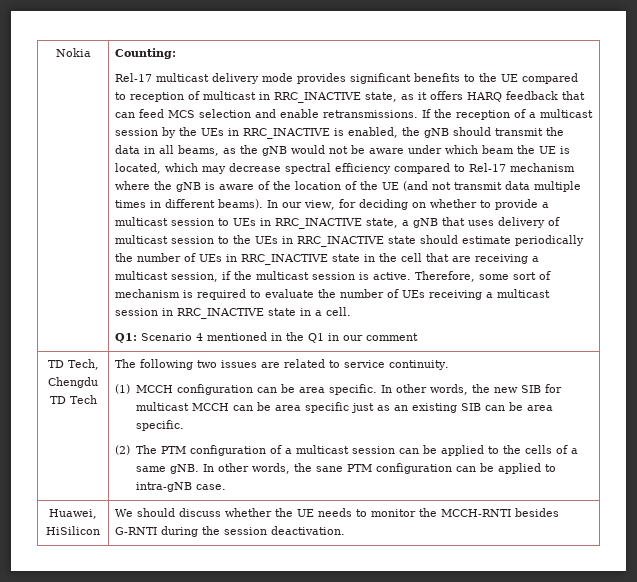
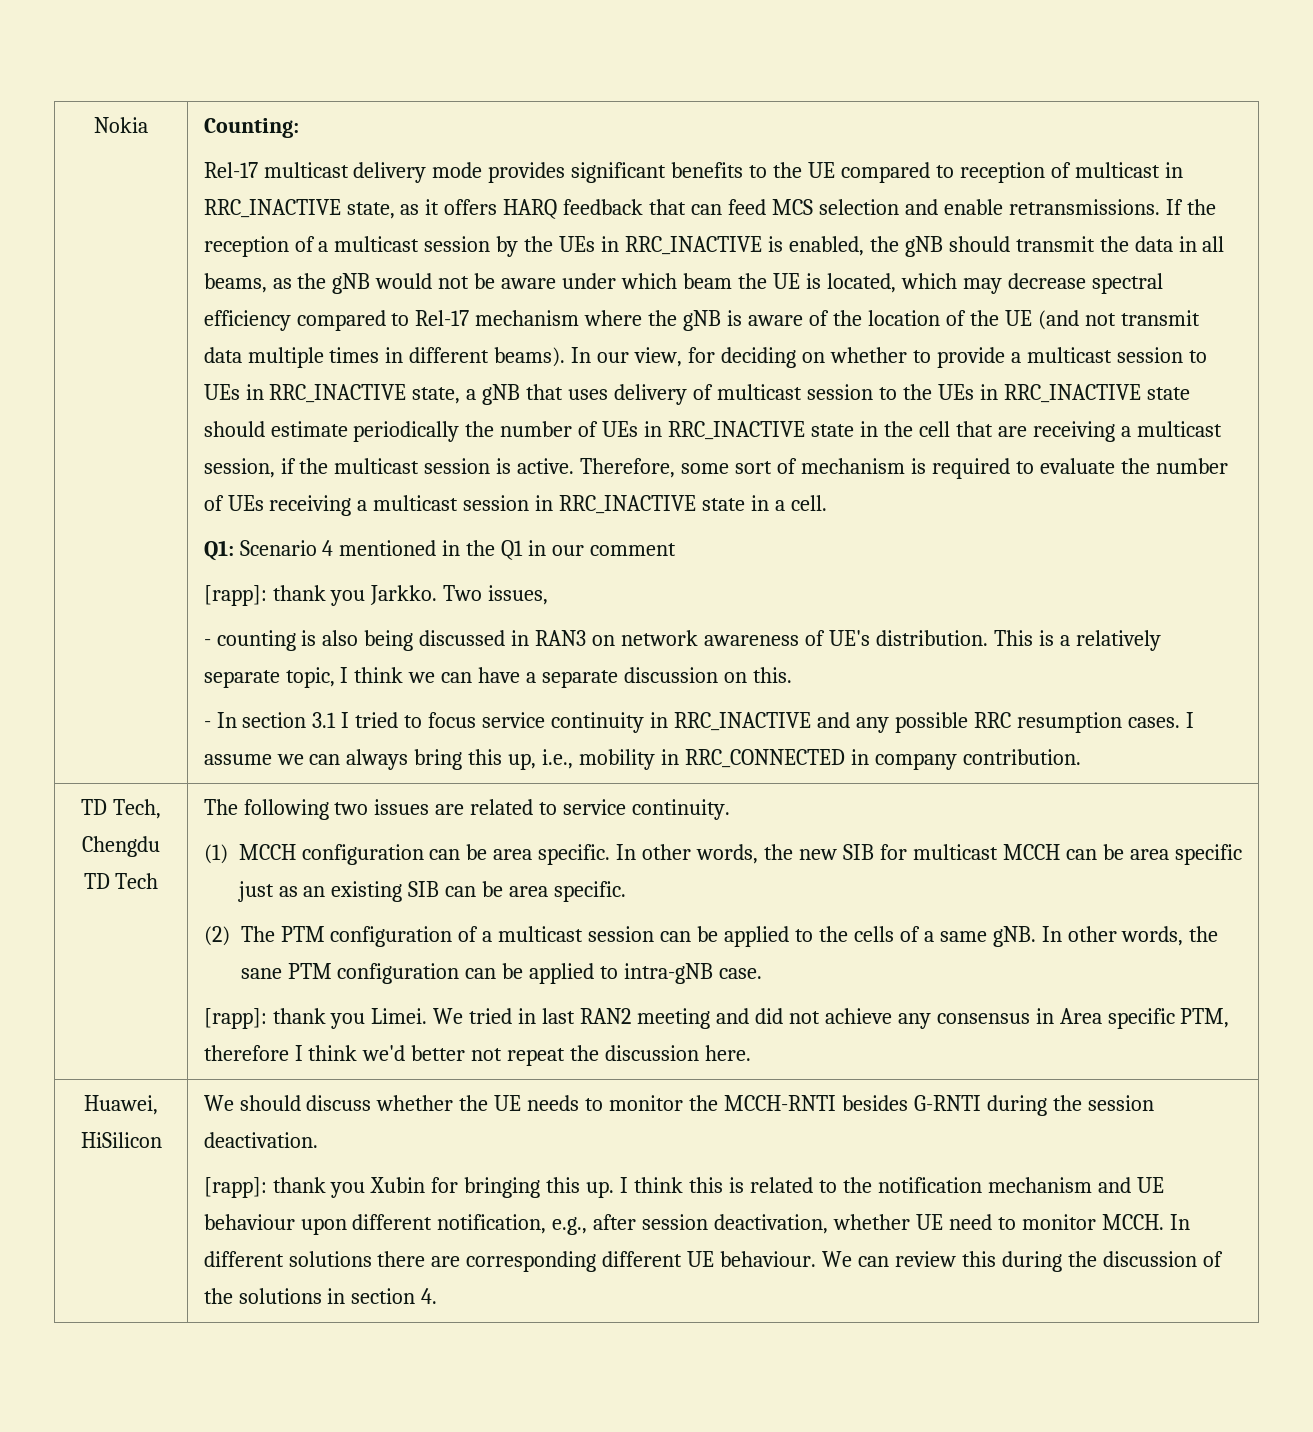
(419, 337) none -> [203,585,549,606] [203,630,1161,651] [203,667,792,688] [203,712,1194,733] [203,749,1081,770] // [rapp]: thank you Jarkko. Two issues, // - counting is also being discussed in RAN3 on network awareness of UE's distribution. This is a relatively separate topic, I think we can have a separate discussion on this. // - In section 3.1 I tried to focus service continuity in RRC_INACTIVE and any possible RRC resumption cases. I assume we can always bring this up, i.e., mobility in RRC_CONNECTED in company contribution.
(226, 487) none -> [203,1008,1230,1029] [203,1045,752,1066] // [rapp]: thank you Limei. We tried in last RAN2 meeting and did not achieve any consensus in Area specific PTM, therefore I think we'd better not repeat the discussion here.
(346, 530) none -> [203,1177,1164,1198] [203,1214,1190,1235] [203,1251,1223,1272] [203,1288,438,1304] // [rapp]: thank you Xubin for bringing this up. I think this is related to the notification mechanism and UE behaviour upon different notification, e.g., after session deactivation, whether UE need to monitor MCCH. In different solutions there are corresponding different UE behaviour. We can review this during the discussion of the solutions in section 4.

